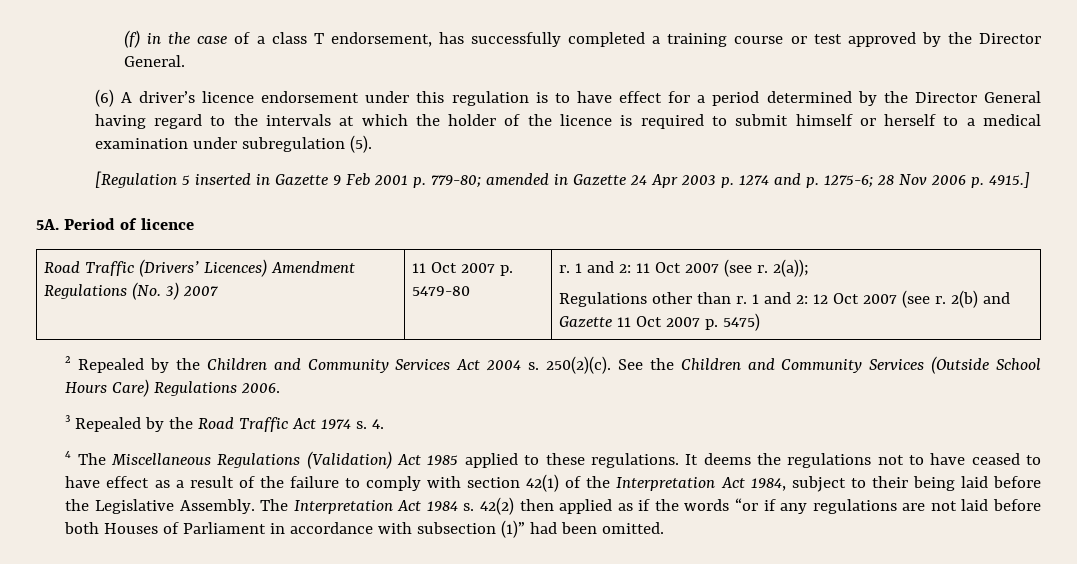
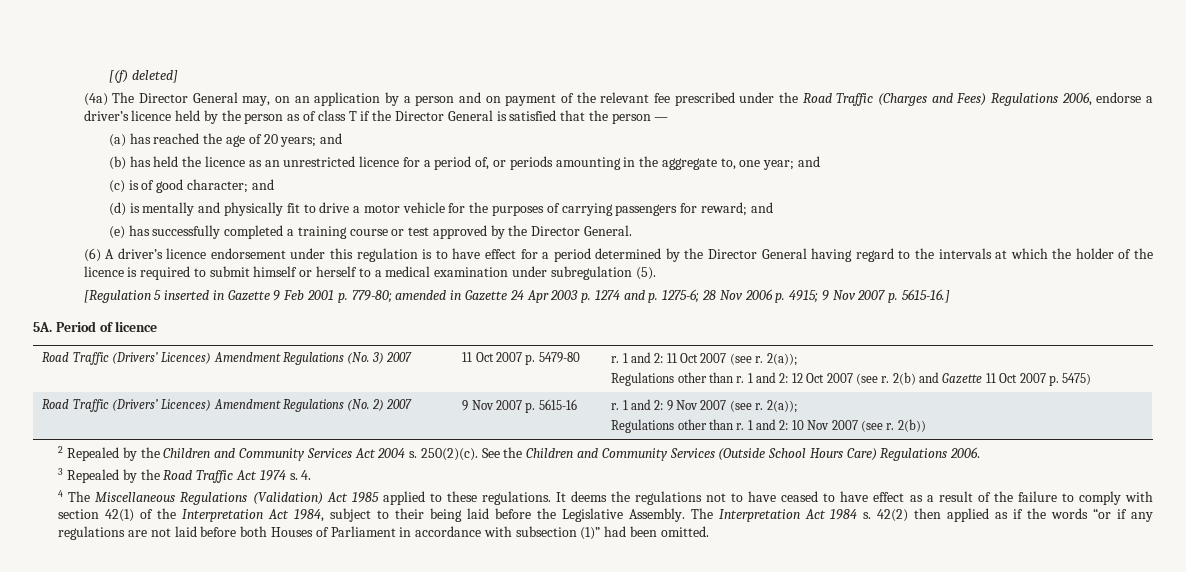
[124,30,432,48] (f) in the case of a class T endorsement, -> [108,70,178,83] [83,92,1153,106] [83,110,669,124] [108,133,343,147] [108,156,821,170] [108,179,274,193] [108,202,773,216] [108,226,125,239] [(f) deleted] // (4a) The Director General may, on an application by a person and on payment of the relevant fee prescribed under the Road Traffic (Charges and Fees) Regulations 2006, endorse a driver’s licence held by the person as of class T if the Director General is satisfied that the person — // (a) has reached the age of 20 years; and // (b) has held the licence as an unrestricted licence for a period of, or periods amounting in the aggregate to, one year; and // (c) is of good character; and // (d) is mentally and physically fit to drive a motor vehicle for the purposes of carrying passengers for reward; and // (e)
[988,172,1030,188] 4915.] -> [789,289,950,303] 4915; 9 Nov 2007 p. 5615-16.]
(760, 322) none -> [42,399,413,412] [462,399,577,413] [611,399,797,413] [611,419,926,433] // Road Traffic (Drivers’ Licences) Amendment Regulations (No. 2) 2007 | 9 Nov 2007 p. 5615-16 | r. 1 and 2: 9 Nov 2007 (see r. 2(a)); // Regulations other than r. 1 and 2: 10 Nov 2007 (see r. 2(b))

